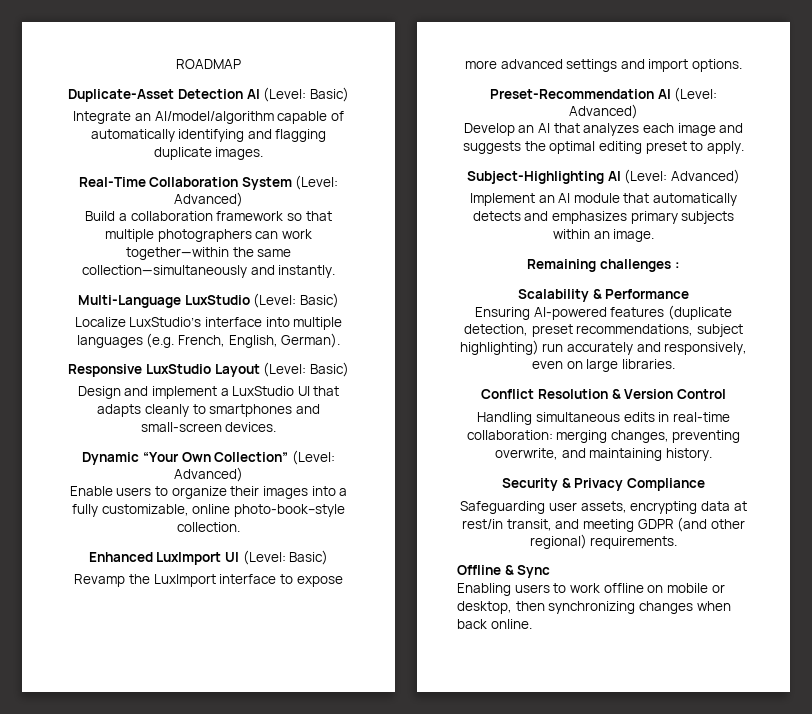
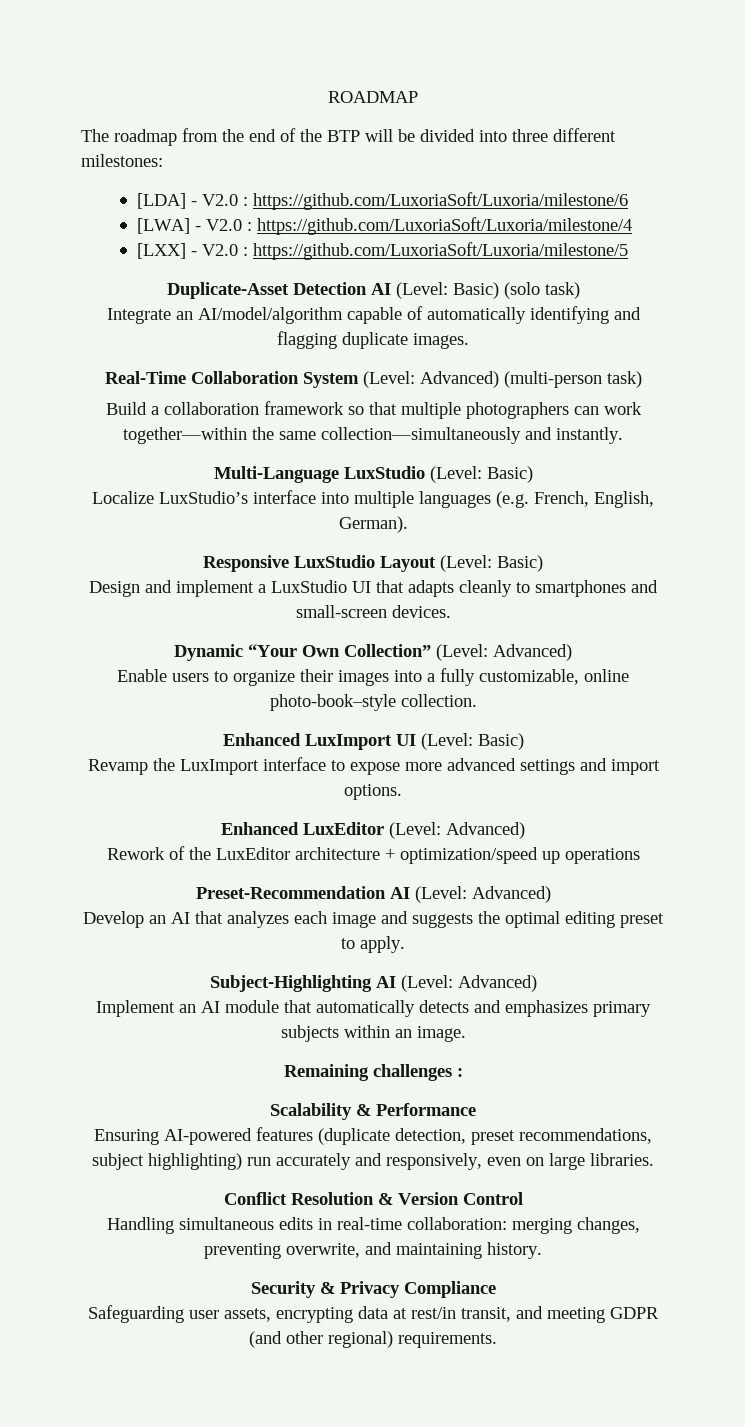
(241, 64) none -> [81,128,616,146] [81,154,163,167] [136,192,628,210] [136,217,632,235] [136,242,628,260] // The roadmap from the end of the BTP will be divided into three different milestones: // [LDA] - V2.0 : https://github.com/LuxoriaSoft/Luxoria/milestone/6 // [LWA] - V2.0 : https://github.com/LuxoriaSoft/Luxoria/milestone/4 // [LXX] - V2.0 : https://github.com/LuxoriaSoft/Luxoria/milestone/5
(349, 94) none -> [503,282,580,299] (solo task)
(243, 199) none -> [503,371,642,388] (multi-person task)
(743, 65) none -> [221,822,525,839] [106,846,640,864] // Enhanced LuxEditor (Level: Advanced) // Rework of the LuxEditor architecture + optimization/speed up operations
[457,565,551,578] [457,583,725,596] [457,601,731,614] [457,619,532,629] // Offline & Sync // Enabling users to work offline on mobile or desktop, then synchronizing changes when back online. -> (497, 1340) none

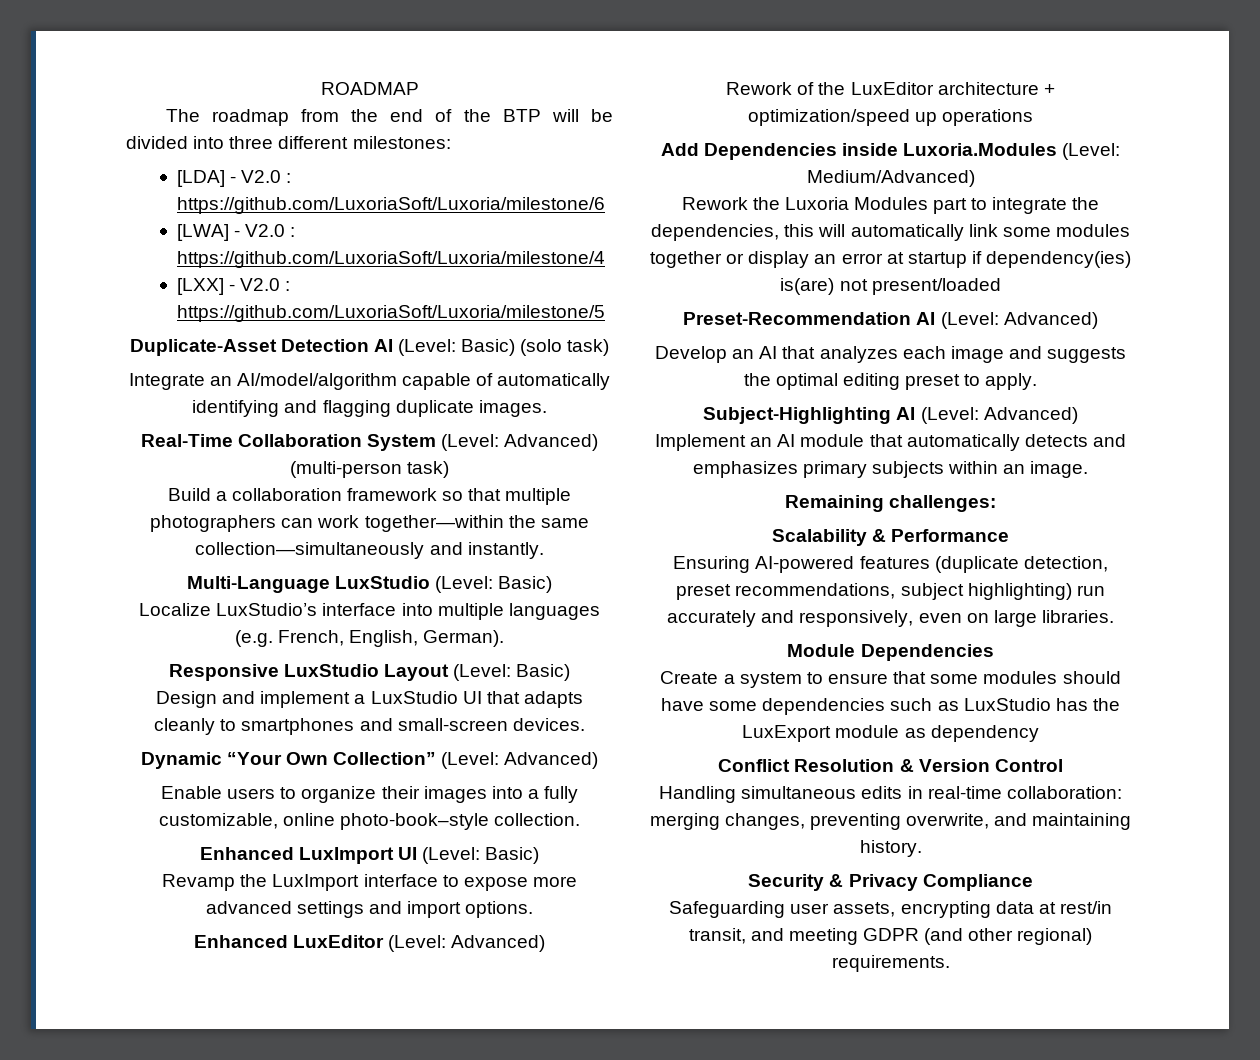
(640, 856) none -> [660,143,1121,160] [806,170,975,187] [681,197,1100,214] [651,224,1130,241] [649,251,1132,268] [780,278,1001,295] // Add Dependencies inside Luxoria.Modules (Level: Medium/Advanced) // Rework the Luxoria Modules part to integrate the dependencies, this will automatically link some modules together or display an error at startup if dependency(ies) is(are) not present/loaded
[372,1064,463,1081] challenges : -> [889,495,997,512] challenges:
(654, 1159) none -> [787,644,994,661] [660,671,1121,688] [661,698,1120,715] [742,725,1039,742] // Module Dependencies // Create a system to ensure that some modules should have some dependencies such as LuxStudio has the LuxExport module as dependency

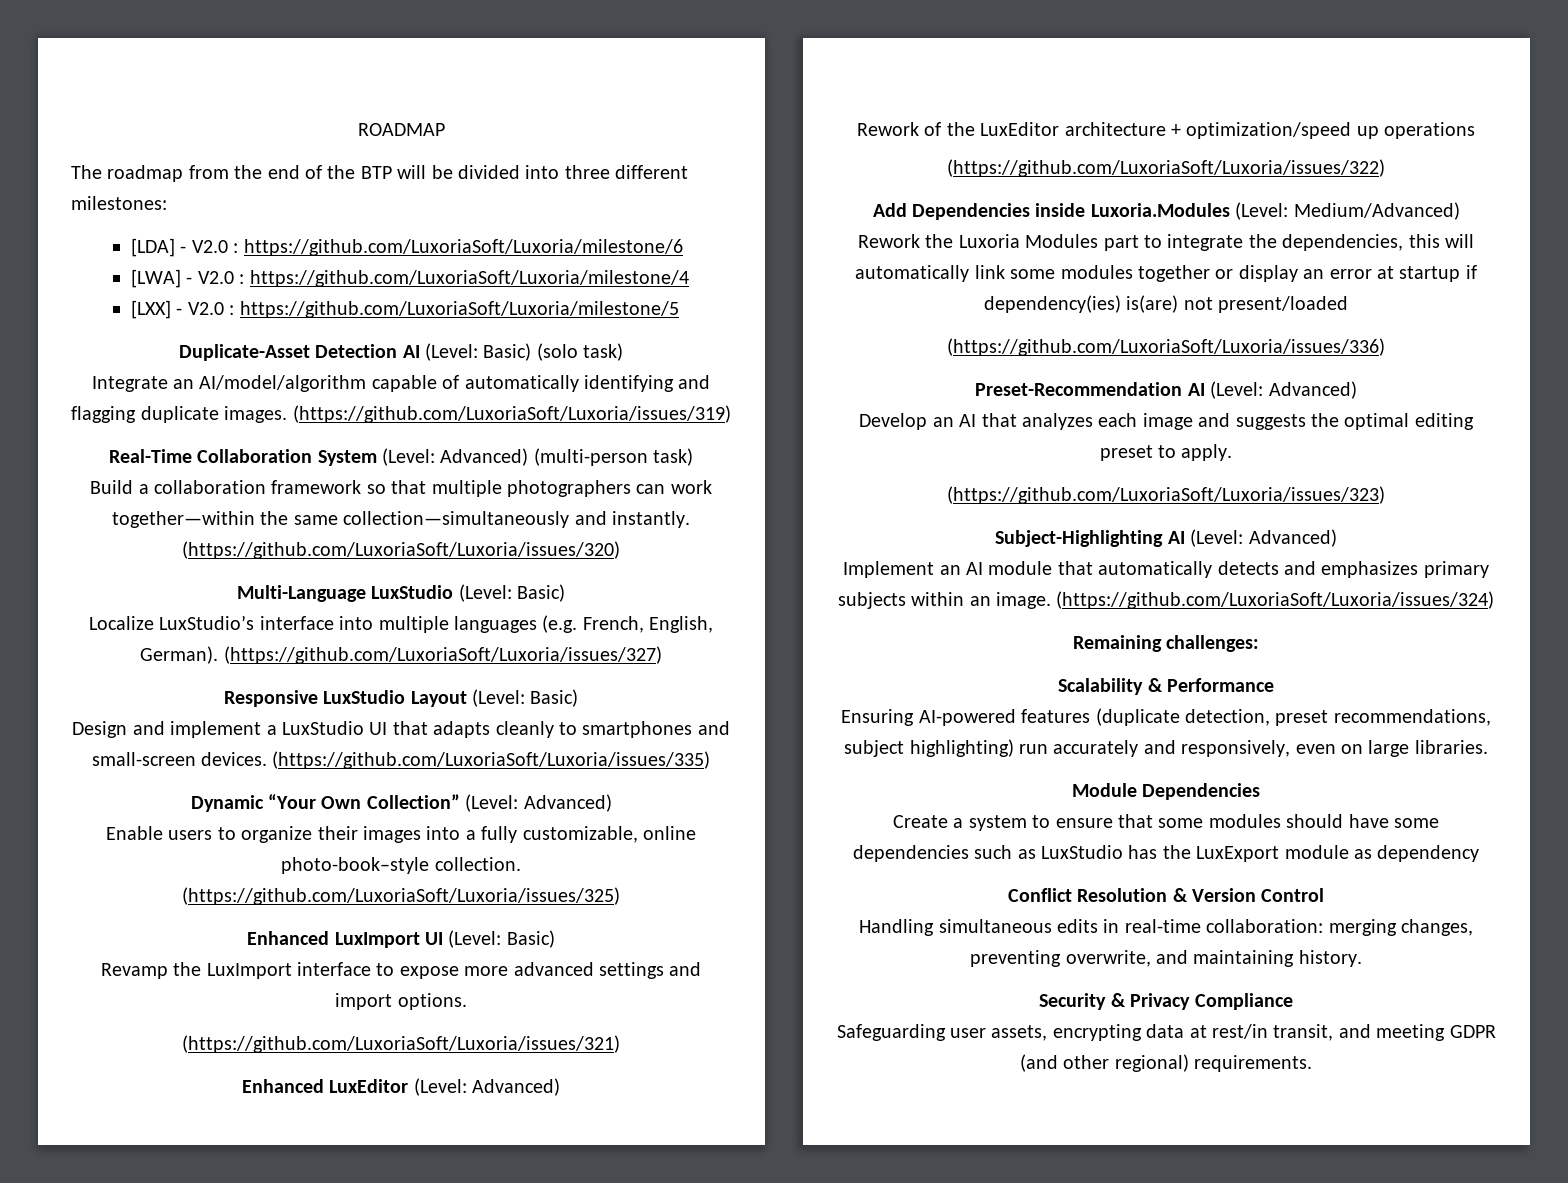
(547, 408) none -> [292,405,731,423] (https://github.com/LuxoriaSoft/Luxoria/issues/319)
(544, 550) none -> [182,541,620,559] (https://github.com/LuxoriaSoft/Luxoria/issues/320)
(505, 638) none -> [223,646,662,664] (https://github.com/LuxoriaSoft/Luxoria/issues/327)
(585, 724) none -> [272,751,711,769] (https://github.com/LuxoriaSoft/Luxoria/issues/335)
(581, 819) none -> [182,887,620,905] (https://github.com/LuxoriaSoft/Luxoria/issues/325)
(534, 909) none -> [182,1035,620,1053] // (https://github.com/LuxoriaSoft/Luxoria/issues/321)
(1034, 117) none -> [947,159,1385,177] // (https://github.com/LuxoriaSoft/Luxoria/issues/322)
(1001, 286) none -> [947,338,1385,356] // (https://github.com/LuxoriaSoft/Luxoria/issues/336)
(1038, 381) none -> [947,486,1385,504] // (https://github.com/LuxoriaSoft/Luxoria/issues/323)
(1089, 469) none -> [1056,591,1495,609] (https://github.com/LuxoriaSoft/Luxoria/issues/324)

